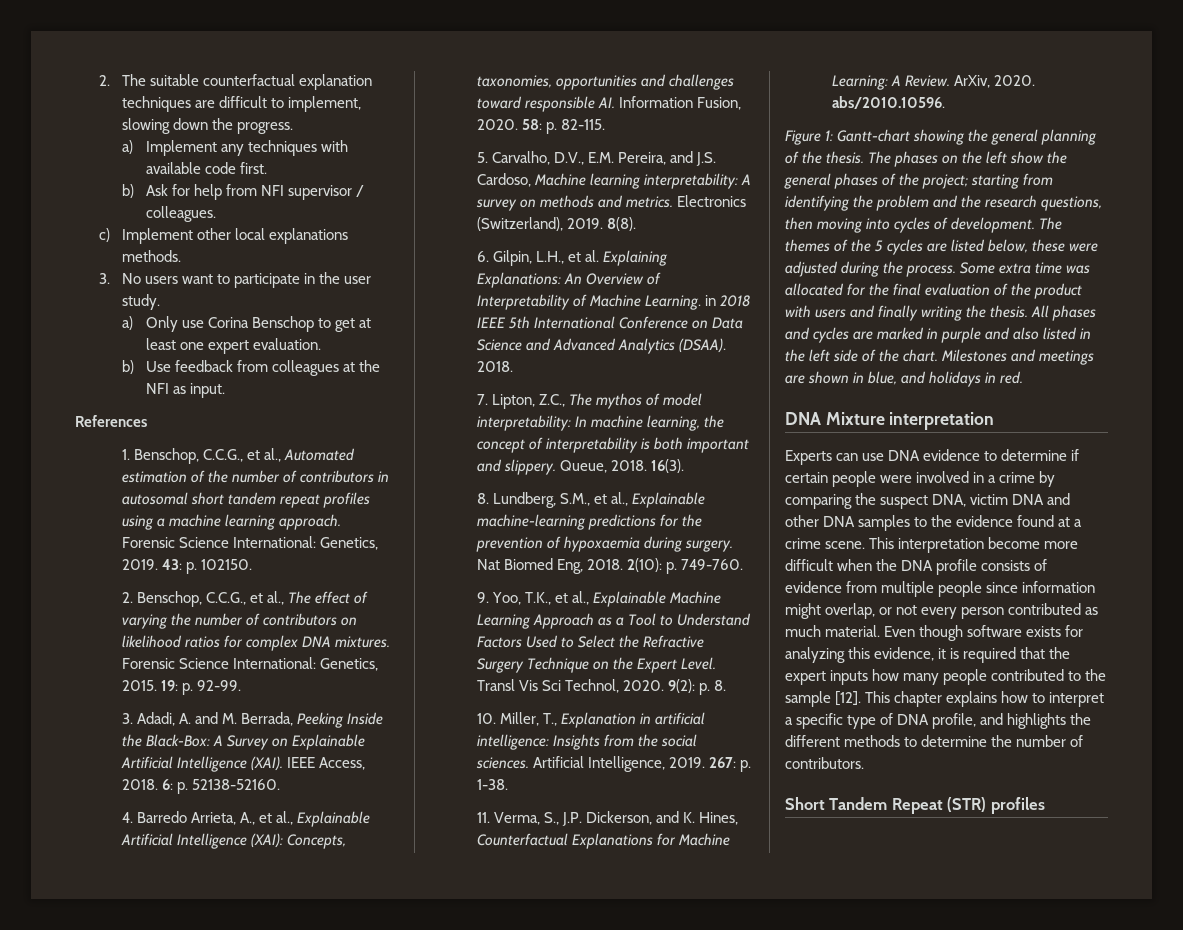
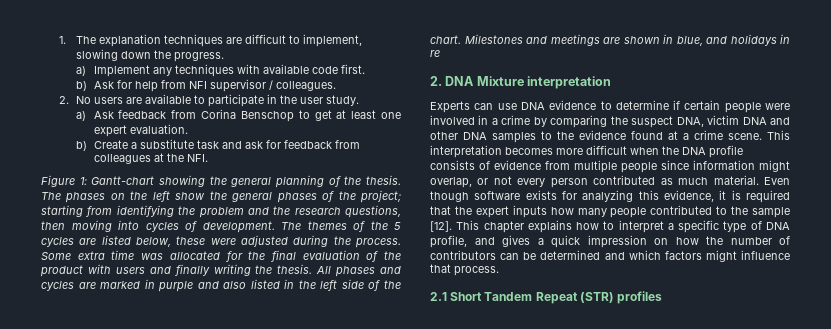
[98,74,296,86] 2. The suitable counterfactual -> [58,36,97,44] 1. The
[98,228,349,244] [122,250,182,262] [98,273,214,284] c) Implement other local explanations methods. // 3. No users want -> [58,94,192,104] 2. No users are available
[145,316,204,332] Only use -> [93,110,197,119] Ask feedback from
[145,361,171,372] Use -> [93,139,281,149] Create a substitute task and ask for
[145,383,225,398] [75,415,147,427] [122,448,356,464] [122,470,390,483] [122,492,371,508] [122,514,342,530] [122,536,379,550] [122,559,253,574] [122,591,369,607] [122,613,358,629] [122,635,391,651] [122,657,379,671] [122,680,242,695] [122,712,384,728] [122,734,366,750] [121,756,366,772] [122,779,281,794] [122,811,371,827] [121,833,347,849] [477,74,735,90] [477,96,742,112] [477,119,606,134] [477,151,717,166] [477,173,752,189] [476,195,747,211] [477,217,637,231] [477,250,669,266] [477,272,662,288] [477,294,752,310] [477,316,744,329] [477,338,727,354] [477,361,514,372] [477,393,703,409] [477,415,725,431] [477,437,750,453] [477,459,685,475] [477,492,706,508] [477,514,703,530] [476,536,734,552] [477,558,744,574] [477,591,722,607] [477,613,752,629] [477,635,705,648] [477,657,717,673] [477,679,727,695] [477,712,706,728] [477,734,698,750] [476,756,752,772] [477,779,509,790] [477,811,739,826] [477,833,731,849] [832,75,1036,90] [832,96,946,109] NFI as input. // References // 1. Benschop, C.C.G., et al., Automated estimation of the number of contributors in autosomal short tandem repeat profiles using a machine learning approach. Forensic Science International: Genetics, 2019. 43: p. 102150. // 2. Benschop, C.C.G., et al., The effect of varying the number of contributors on likelihood ratios for complex DNA mixtures. Forensic Science International: Genetics, 2015. 19: p. 92-99. // 3. Adadi, A. and M. Berrada, Peeking Inside the Black-Box: A Survey on Explainable Artificial Intelligence (XAI). IEEE Access, 2018. 6: p. 52138-52160. // 4. Barredo Arrieta, A., et al., Explainable Artificial Intelligence (XAI): Concepts, taxonomies, opportunities and challenges toward responsible AI. Information Fusion, 2020. 58: p. 82-115. // 5. Carvalho, D.V., E.M. Pereira, and J.S. Cardoso, Machine learning interpretability: A survey on methods and metrics. Electronics (Switzerland), 2019. 8(8). // 6. Gilpin, L.H., et al. Explaining Explanations: An Overview of Interpretability of Machine Learning. in 2018 IEEE 5th International Conference on Data Science and Advanced Analytics (DSAA). 2018. // 7. Lipton, Z.C., The mythos of model interpretability: In machine learning, the concept of interpretability is both important and slippery. Queue, 2018. 16(3). // 8. Lundberg, S.M., et al., Explainable machine-learning predictions for the prevention of hypoxaemia during surgery. Nat Biomed Eng, 2018. 2(10): p. 749-760. // 9. Yoo, T.K., et al., Explainable Machine Learning Approach as a Tool to Understand Factors Used to Select the Refractive Surgery Technique on the Expert Level. Transl Vis Sci Technol, 2020. 9(2): p. 8. // 10. Miller, T., Explanation in artificial intelligence: Insights from the social sciences. Artificial Intelligence, 2019. 267: p. 1-38. // 11. Verma, S., J.P. Dickerson, and K. Hines, Counterfactual Explanations for Machine Learning: A Review. ArXiv, 2020. abs/2010.10596. -> [186,154,208,162] NFI.
[1000,371,1024,384] red. // -> [430,50,440,57] [430,76,442,86] re // 2.
[988,537,1041,549] become -> [505,147,553,155] becomes
[1007,713,1092,729] [785,735,1084,747] [785,757,864,769] highlights the different methods to determine the number of contributors. // -> [502,235,790,248] [430,250,790,262] [430,264,499,276] [430,292,447,301] gives a quick impression on how the number of contributors can be determined and which factors might influence that process. // 2.1

